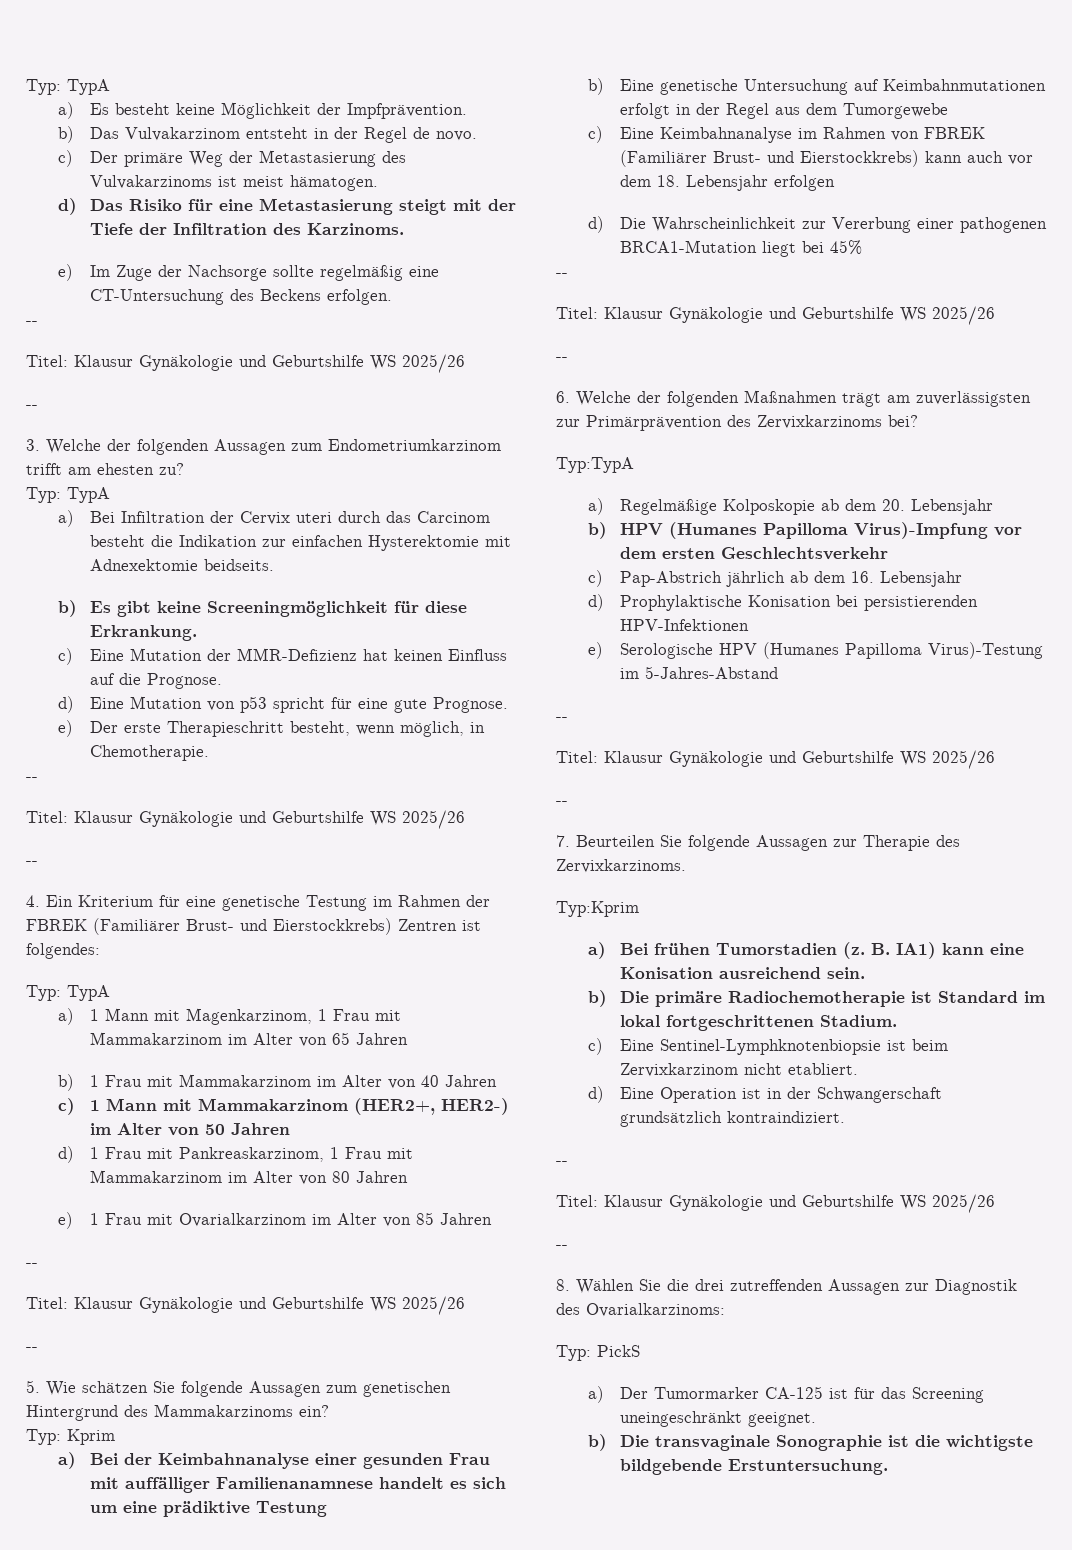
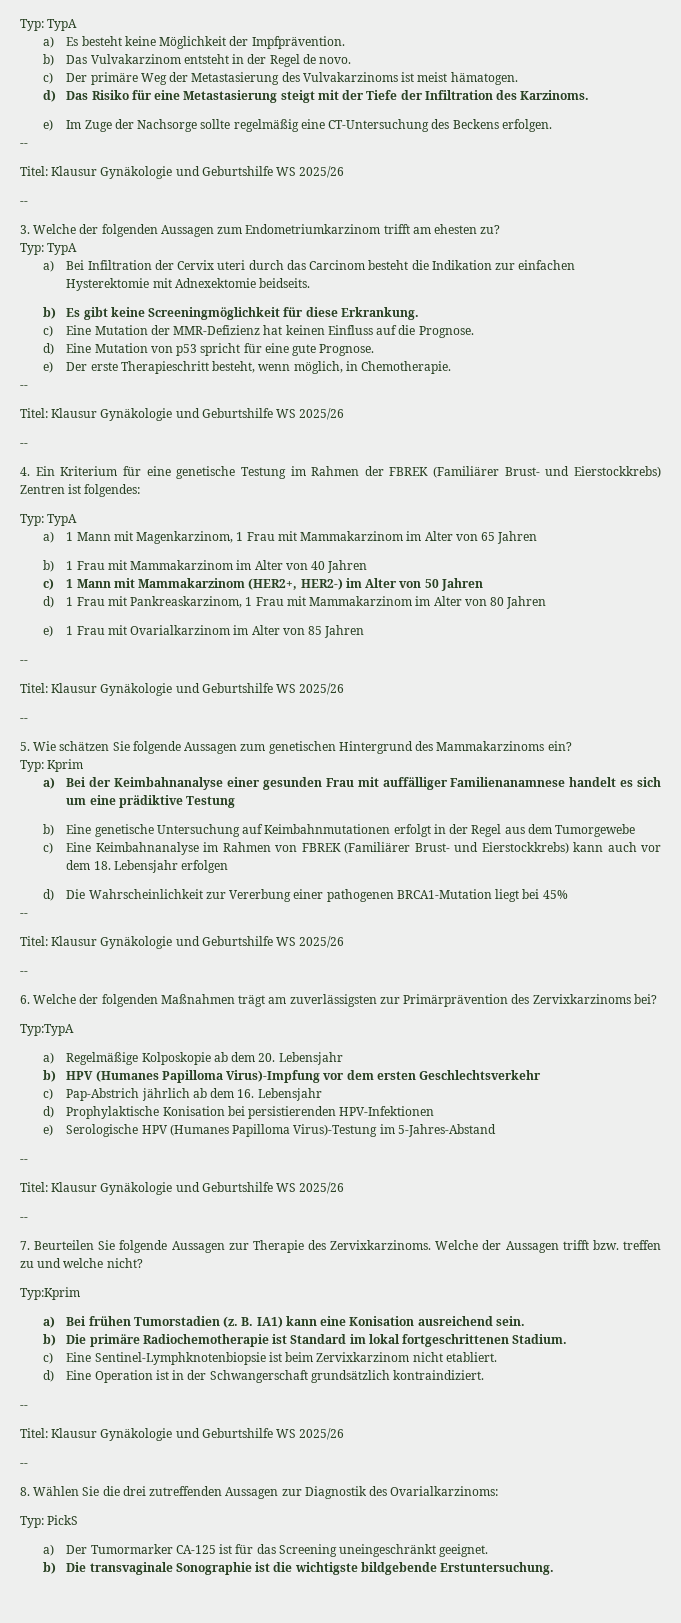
(686, 866) none -> [435,1240,661,1253] [20,1258,143,1268] Welche der Aussagen trifft bzw. treffen zu und welche nicht?

